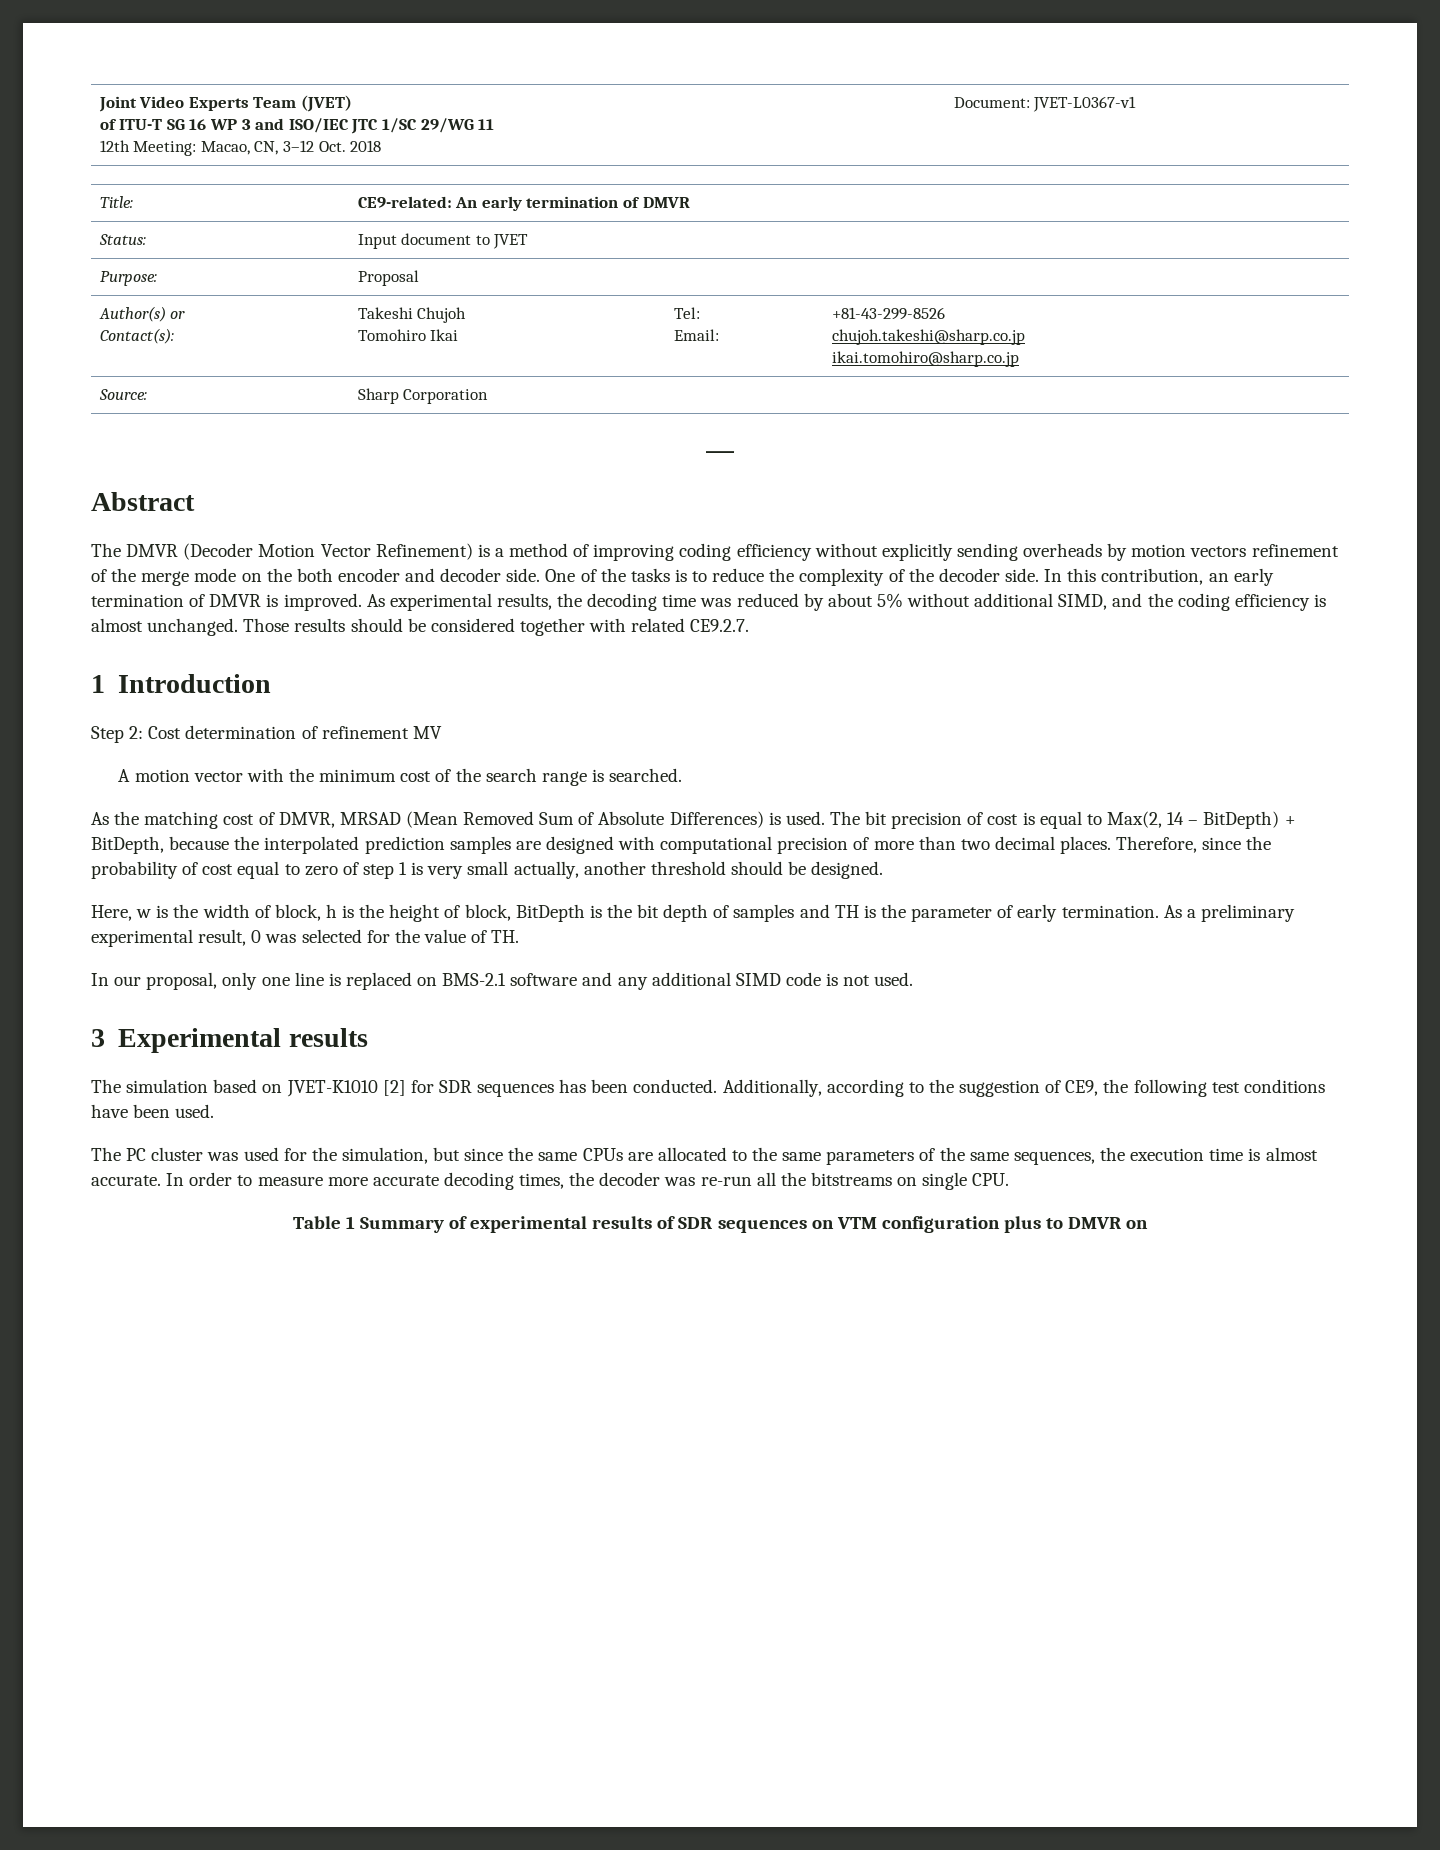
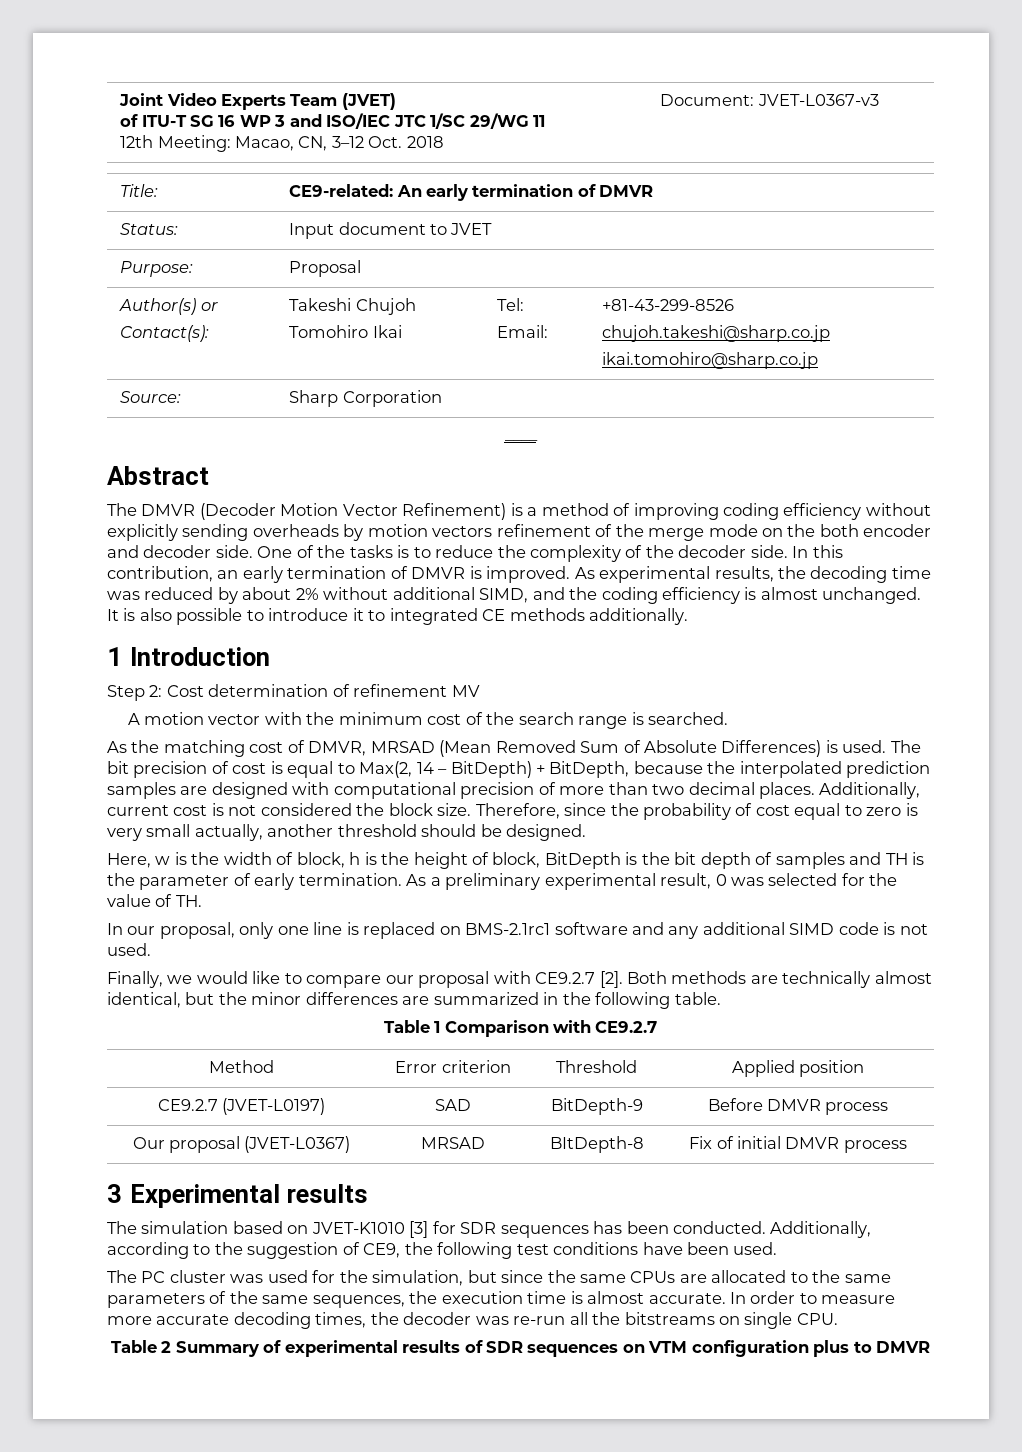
[1033,96,1137,112] JVET-L0367-v1 -> [757,94,879,106] JVET-L0367-v3
[876,593,903,608] 5% -> [295,588,319,600] 2%
[243,618,750,636] Those results should be considered together with related CE9.2.7. -> [107,608,689,625] It is also possible to introduce it to integrated CE methods additionally.
(1112, 845) none -> [819,782,921,799] [107,803,472,816] Additionally, current cost is not considered the block size.
[342,862,408,879] of step 1 -> (902, 811) none
[442,973,507,986] BMS-2.1 -> [465,923,551,935] BMS-2.1rc1
(914, 979) none -> [107,971,932,988] [107,992,721,1009] [383,1020,658,1037] [209,1060,274,1073] [395,1060,511,1073] [556,1060,637,1073] [731,1060,865,1077] [157,1098,326,1115] [434,1099,471,1111] [550,1098,643,1115] [707,1098,889,1115] [132,1136,351,1153] [420,1137,485,1149] [549,1136,644,1153] [689,1136,907,1153] // Finally, we would like to compare our proposal with CE9.2.7 [2]. Both methods are technically almost identical, but the minor differences are summarized in the following table. // Table 1 Comparison with CE9.2.7 // Method | Error criterion | Threshold | Applied position // CE9.2.7 (JVET-L0197) | SAD | BitDepth-9 | Before DMVR process // Our proposal (JVET-L0367) | MRSAD | BItDepth-8 | Fix of initial DMVR process
[382,1080,406,1096] [2] -> [409,1221,429,1238] [3]
[345,1216,355,1229] 1 -> [161,1341,172,1353] 2
[1126,1220,1149,1229] on -> (931, 1347) none

